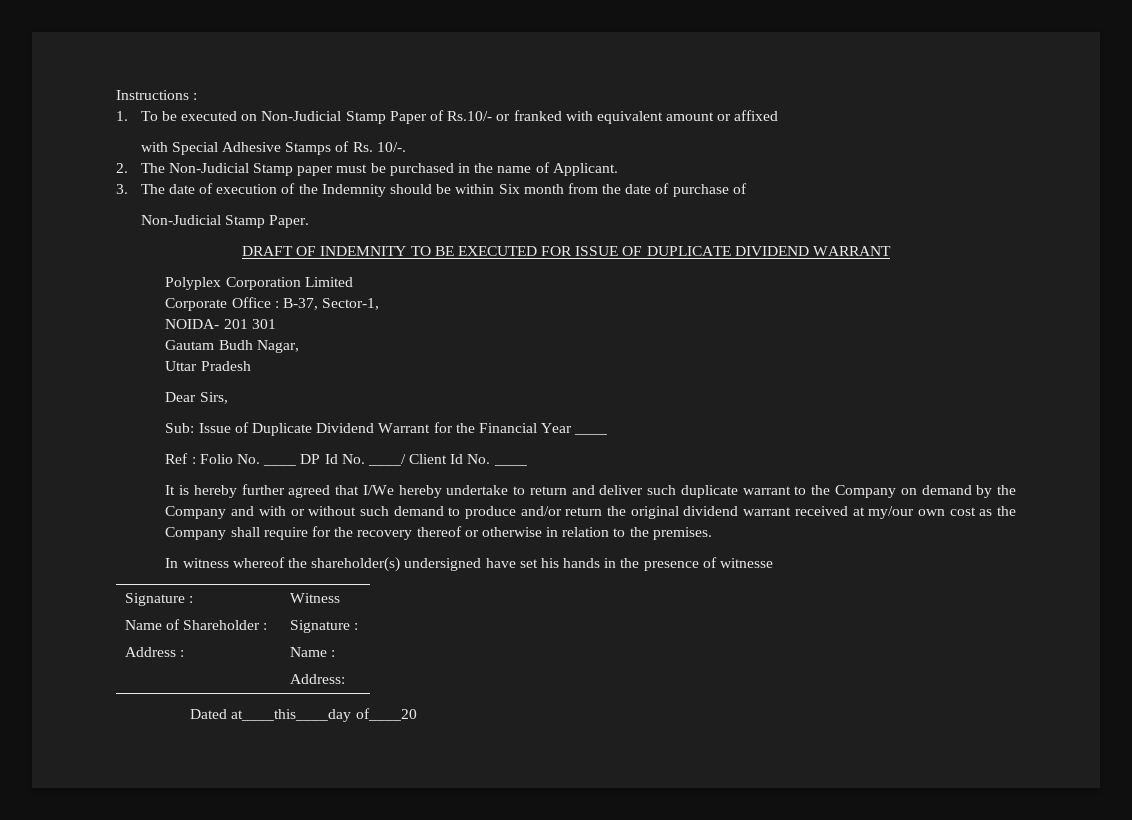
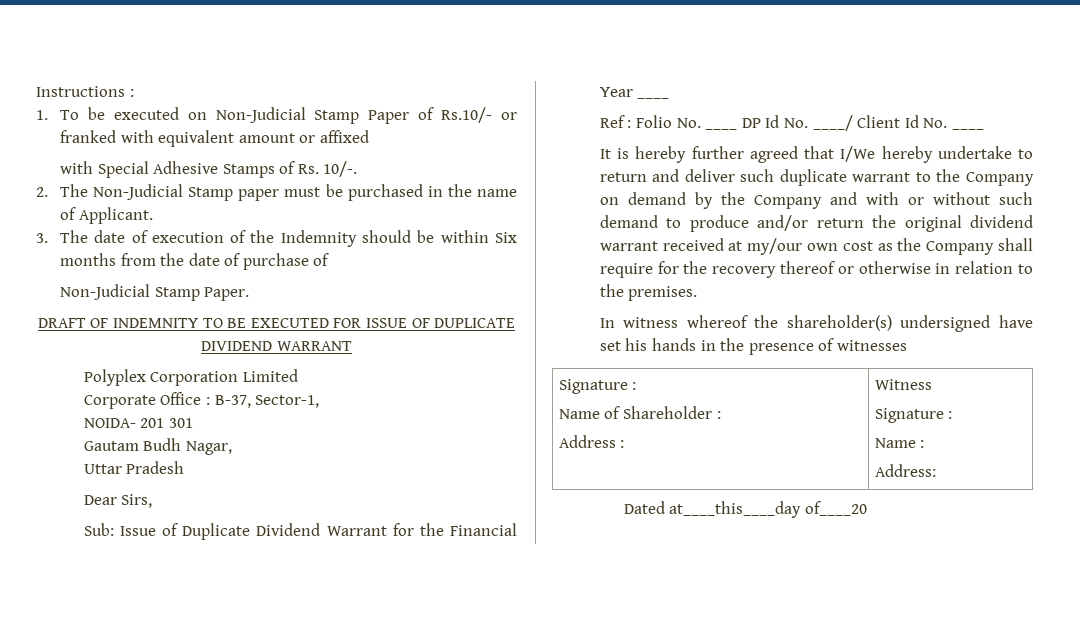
[523,184,564,194] month -> [59,253,116,266] months
[720,558,774,568] witnesse -> [837,340,908,351] witnesses

